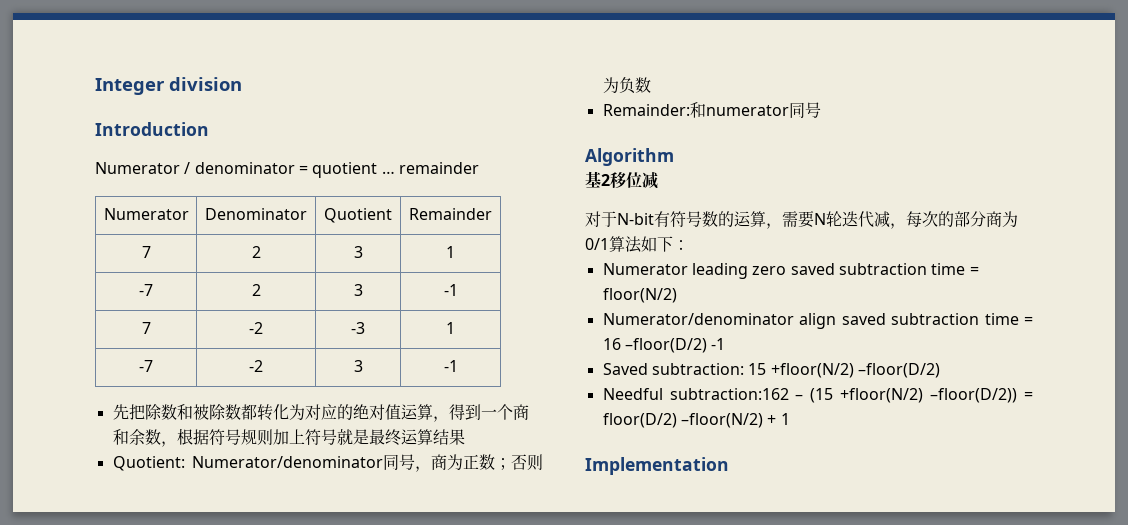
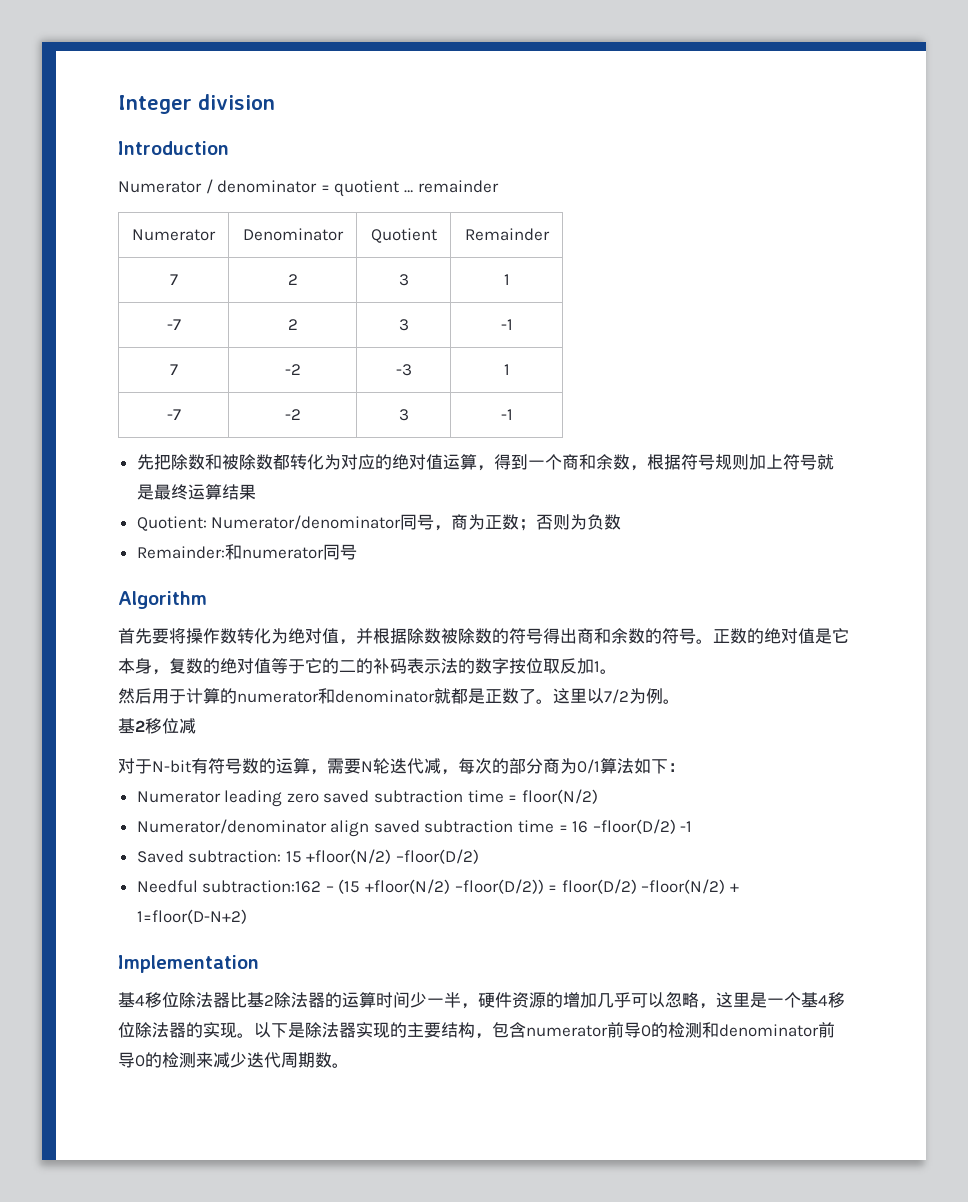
(674, 157) none -> [118,628,849,645] [118,658,617,675] [118,688,680,704] // 首先要将操作数转化为绝对值，并根据除数被除数的符号得出商和余数的符号。正数的绝对值是它本身，复数的绝对值等于它的二的补码表示法的数字按位取反加1。 // 然后用于计算的numerator和denominator就都是正数了。这里以7/2为例。
[780,413,790,425] 1 -> [136,909,247,924] 1=floor(D-N+2)
(729, 466) none -> [118,991,845,1009] [118,1022,835,1039] [118,1052,349,1068] // 基4移位除法器比基2除法器的运算时间少一半，硬件资源的增加几乎可以忽略，这里是一个基4移位除法器的实现。以下是除法器实现的主要结构，包含numerator前导0的检测和denominator前导0的检测来减少迭代周期数。

